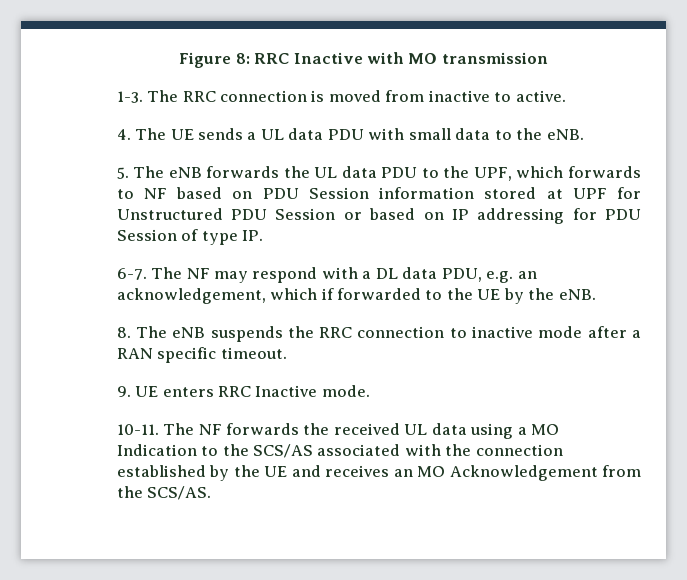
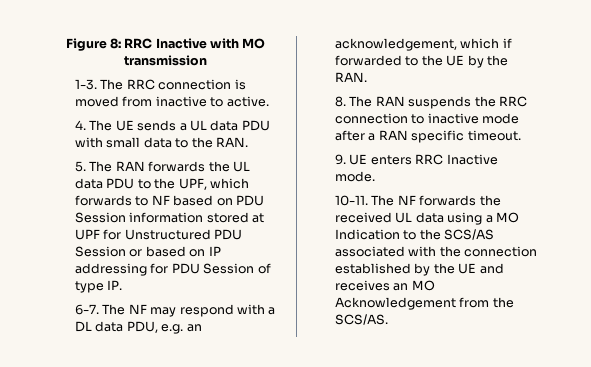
[546,129,584,140] eNB. -> [215,137,248,147] RAN.
[168,167,202,178] eNB -> [115,161,145,171] RAN
[558,289,596,300] eNB. -> [335,72,368,82] RAN.
[172,327,206,338] eNB -> [375,96,405,106] RAN

